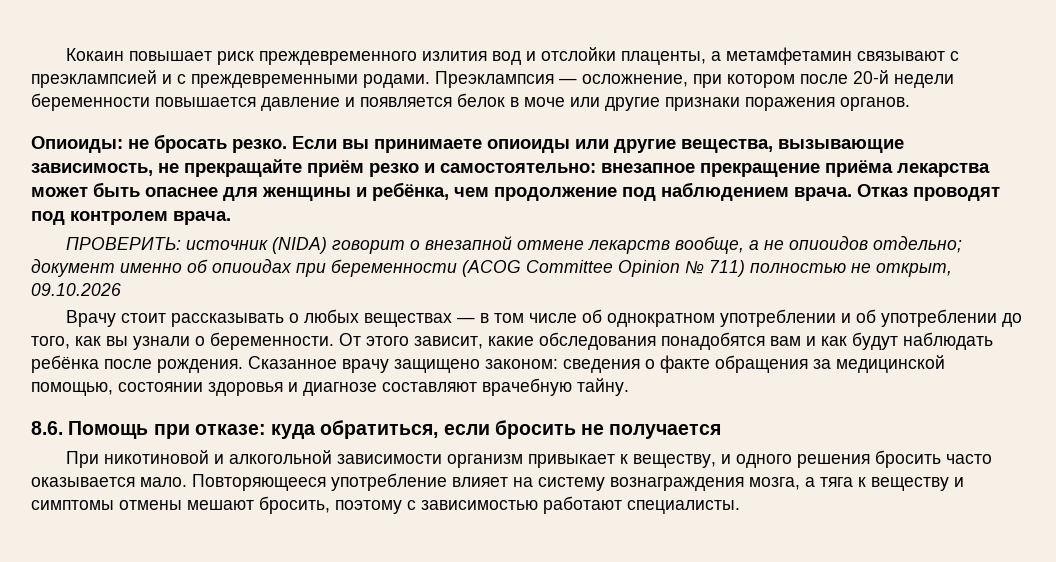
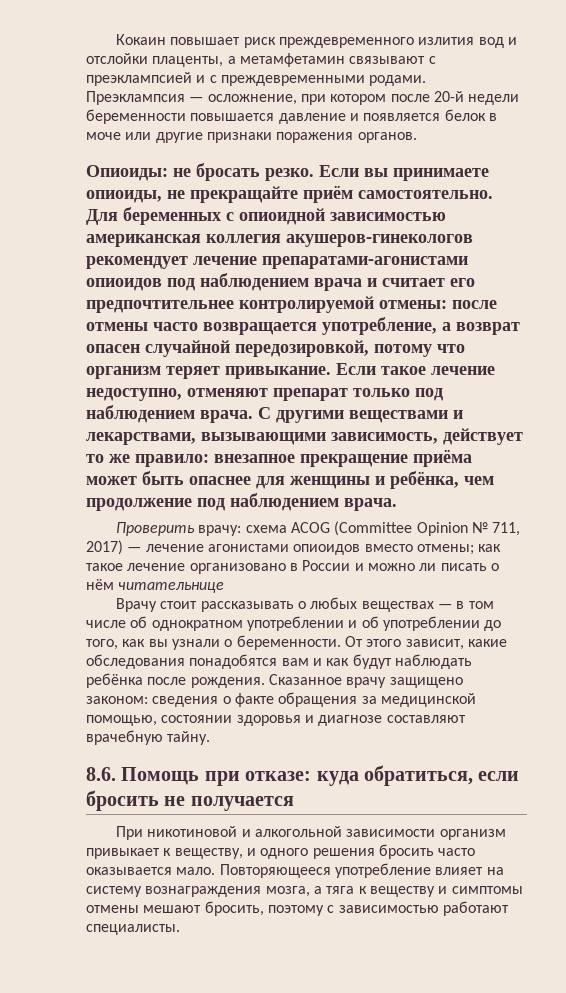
[487,139,904,153] [31,159,596,177] опиоиды или другие вещества, вызывающие зависимость, не прекращайте приём резко и самостоятельно: -> [86,185,493,203] [86,207,446,225] [86,234,473,247] [86,256,468,269] [86,273,475,291] [86,296,497,313] [86,317,520,335] [86,340,465,357] [86,363,495,379] [86,388,443,401] [86,405,463,423] [86,428,523,445] [86,454,209,467] опиоиды, не прекращайте приём самостоятельно. Для беременных с опиоидной зависимостью американская коллегия акушеров-гинекологов рекомендует лечение препаратами-агонистами опиоидов под наблюдением врача и считает его предпочтительнее контролируемой отмены: после отмены часто возвращается употребление, а возврат опасен случайной передозировкой, потому что организм теряет привыкание. Если такое лечение недоступно, отменяют препарат только под наблюдением врача. С другими веществами и лекарствами, вызывающими зависимость, действует то же правило:
[897,163,990,177] лекарства -> (472, 458) none
[857,184,1000,201] [31,211,231,225] [65,236,962,254] [31,259,952,277] [31,283,121,296] Отказ проводят под контролем врача. // ПРОВЕРИТЬ: источник (NIDA) говорит о внезапной отмене лекарств вообще, а не опиоидов отдельно; документ именно об опиоидах при беременности (ACOG Committee Opinion № 711) полностью не открыт, 09.10.2026 -> [115,521,521,536] [86,540,502,555] [86,560,499,574] [86,579,225,593] // Проверить врачу: схема ACOG (Committee Opinion № 711, 2017) — лечение агонистами опиоидов вместо отмены; как такое лечение организовано в России и можно ли писать о нём читательнице

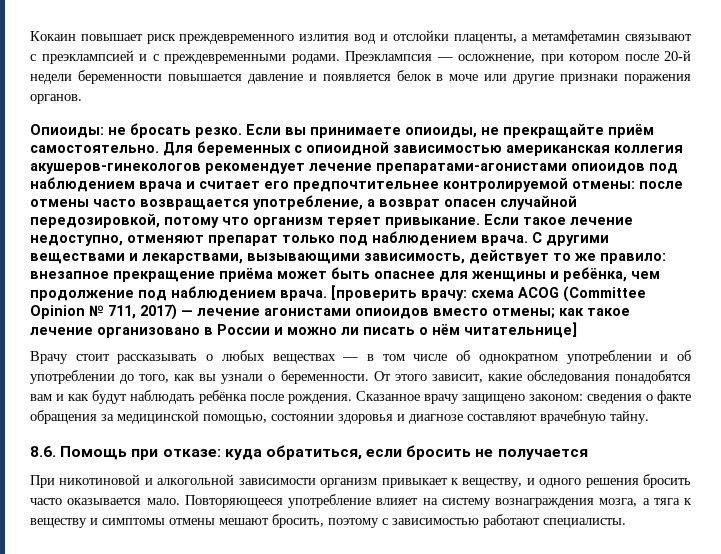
[115,522,195,536] // Проверить -> [331,285,417,301] [проверить
[118,582,225,593] читательнице -> [464,322,577,338] читательнице]

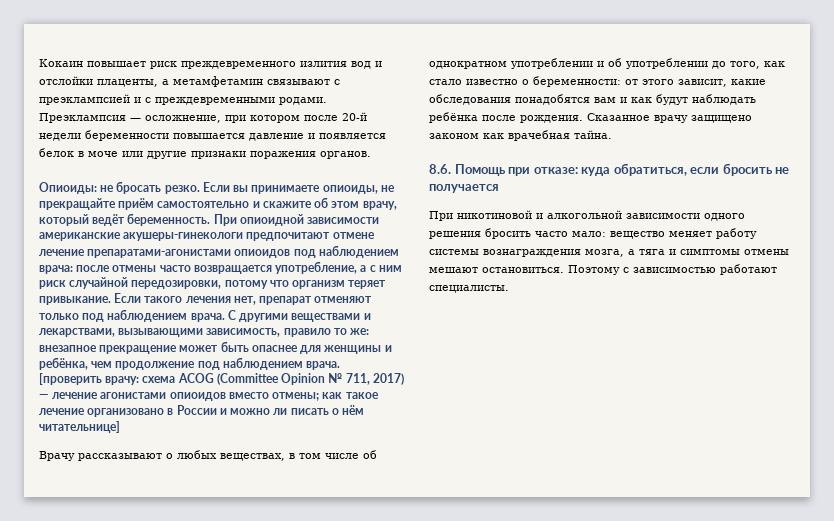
[30,141,683,156] [30,163,305,174] самостоятельно. Для беременных с опиоидной зависимостью американская коллегия акушеров-гинекологов рекомендует -> [157,197,397,210] [39,213,380,226] [39,232,375,241] самостоятельно и скажите об этом врачу, который ведёт беременность. При опиоидной зависимости американские акушеры-гинекологи предпочитают отмене
[139,177,635,192] врача и считает его предпочтительнее контролируемой отмены: -> [39,265,73,274] врача:
[379,195,577,210] [30,213,160,228] возврат опасен случайной передозировкой, -> [369,265,402,272] [39,277,222,289] с ним риск случайной передозировки,
[523,217,633,225] [30,235,278,246] такое лечение недоступно, отменяют препарат -> [144,296,373,305] такого лечения нет, препарат отменяют
[469,249,666,264] действует то же правило: -> [283,328,370,337] правило то же:
[219,268,273,282] приёма -> (178, 349) none
[75,350,359,364] стоит рассказывать о любых веществах — -> [78,450,285,461] рассказывают о любых веществах,
[199,370,391,384] вы узнали о беременности. От -> [429,76,638,87] стало известно о беременности: от
[529,390,691,404] [30,410,649,424] законом: сведения о факте обращения за медицинской помощью, состоянии здоровья и диагнозе составляют врачебную тайну. -> [429,130,612,141] законом как врачебная тайна.
[320,474,691,488] [30,494,491,508] организм привыкает к веществу, и одного решения бросить часто оказывается мало. Повторяющееся употребление влияет на систему -> [704,213,745,221] [429,228,757,239] [429,249,479,255] одного решения бросить часто мало: вещество меняет работу системы
[684,498,692,505] [30,518,87,528] к веществу -> (665, 252) none
[272,514,379,528] бросить, поэтому -> [482,265,620,275] остановиться. Поэтому

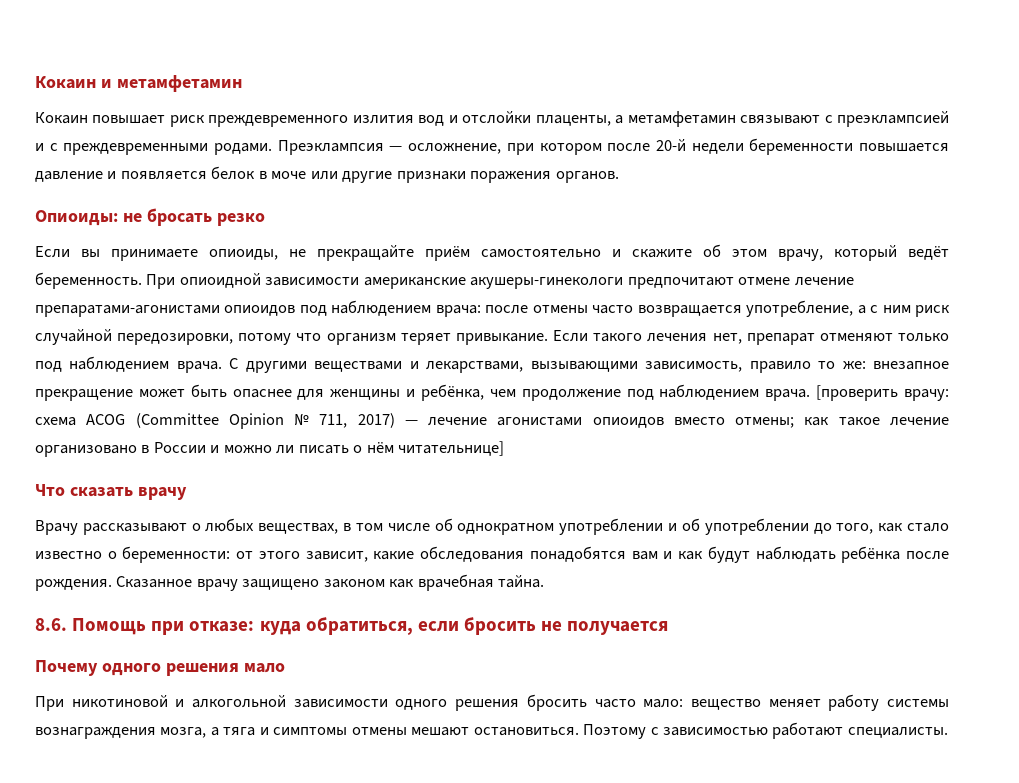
[39,59,83,67] Кокаин -> [35,75,242,92] [35,112,88,124] Кокаин и метамфетамин // Кокаин
[164,185,200,194] резко. -> [216,213,265,226] резко //
(120, 427) none -> [35,484,187,500] // Что сказать врачу
(499, 188) none -> [35,660,285,676] // Почему одного решения мало

